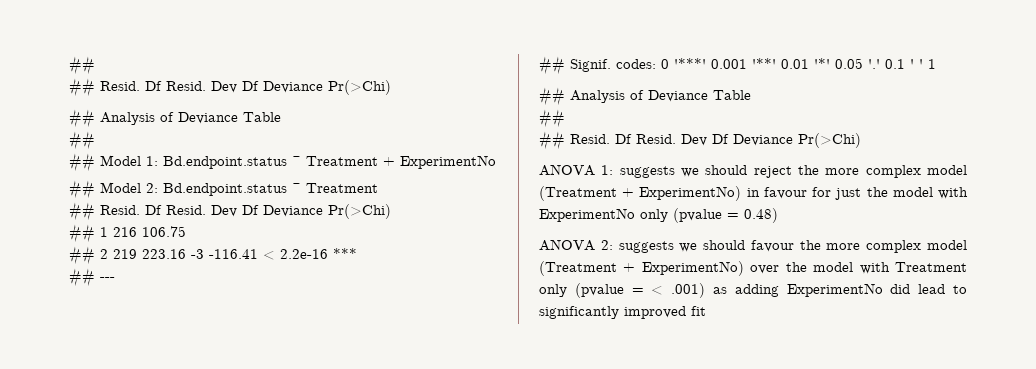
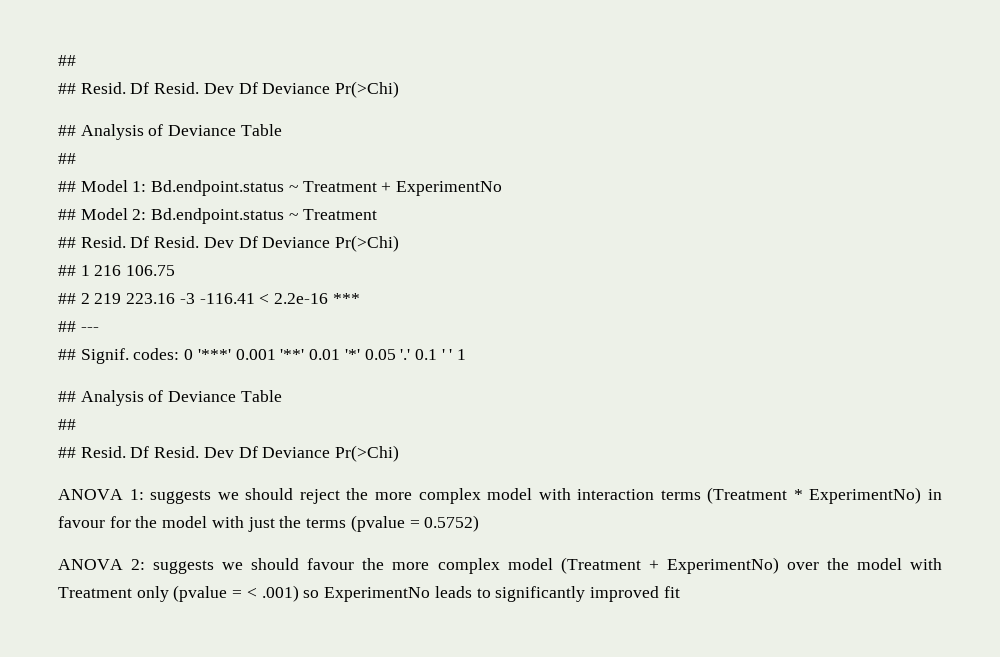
[539,186,635,201] (Treatment + -> [538,487,803,504] with interaction terms (Treatment *
[835,187,968,200] [539,208,778,223] just the model with ExperimentNo only (pvalue = 0.48) -> [135,515,480,532] the model with just the terms (pvalue = 0.5752)
[713,283,946,297] as adding ExperimentNo did lead -> [303,586,472,602] so ExperimentNo leads

